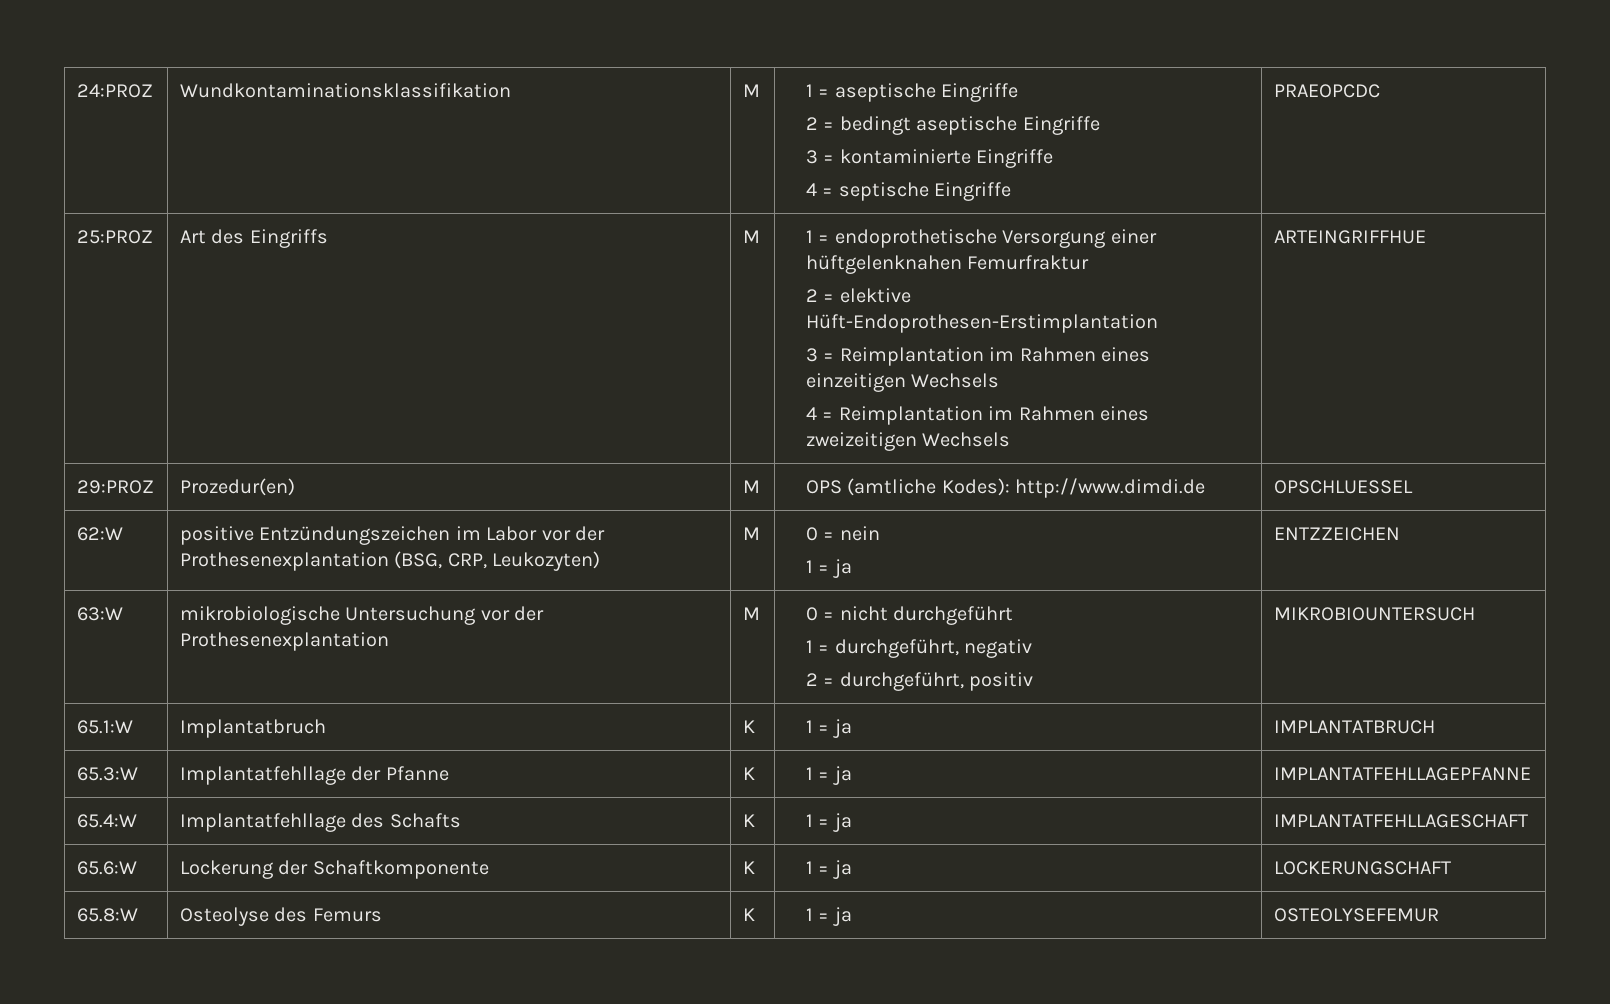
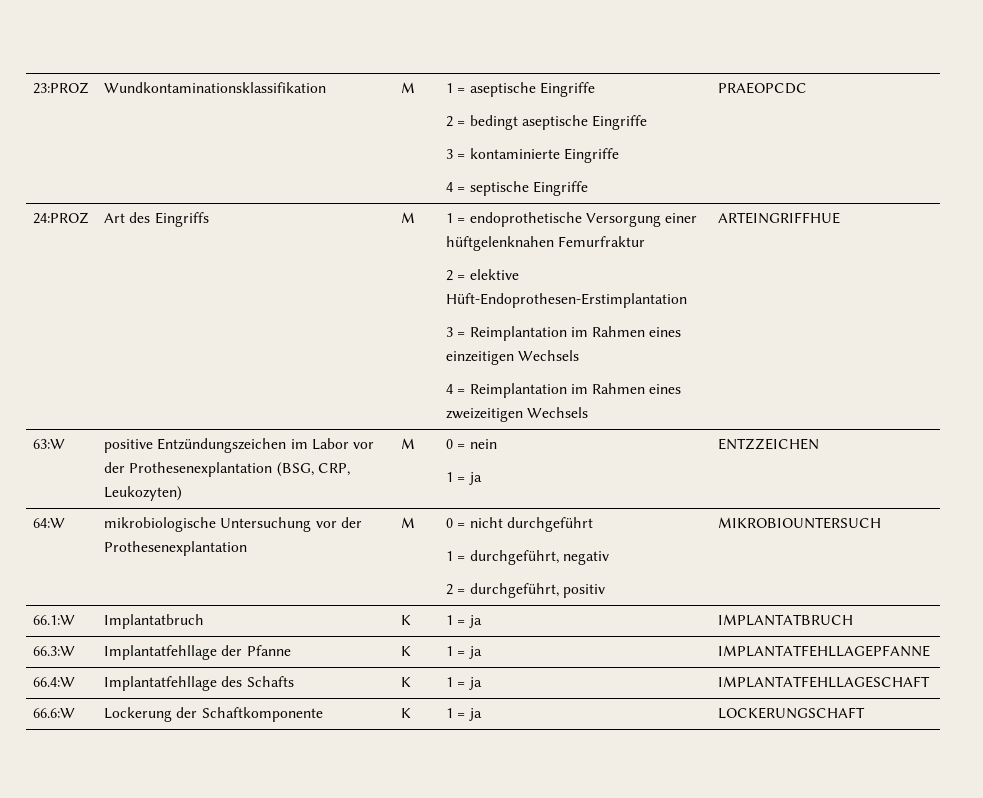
[76,84,153,98] 24:PROZ -> [33,82,90,94] 23:PROZ
[76,230,153,244] 25:PROZ -> [33,212,90,224] 24:PROZ
[76,480,154,494] [179,478,295,496] [742,480,760,493] [806,478,1206,498] [1273,480,1413,494] [76,527,123,541] 29:PROZ | Prozedur(en) | M | OPS (amtliche Kodes): http://www.dimdi.de | OPSCHLUESSEL // 62:W -> [33,439,66,449] 63:W
[76,607,123,621] 63:W -> [33,518,66,528] 64:W
[76,720,133,734] 65.1:W -> [33,615,76,625] 66.1:W
[76,767,138,781] 65.3:W -> [33,646,76,656] 66.3:W
[76,814,137,828] 65.4:W -> [33,677,76,687] 66.4:W
[76,861,137,875] 65.6:W -> [33,708,76,718] 66.6:W
[76,908,138,922] [179,907,382,926] [742,908,755,921] [806,907,852,926] [1273,908,1439,922] // 65.8:W | Osteolyse des Femurs | K | 1 = ja | OSTEOLYSEFEMUR -> (866, 713) none

